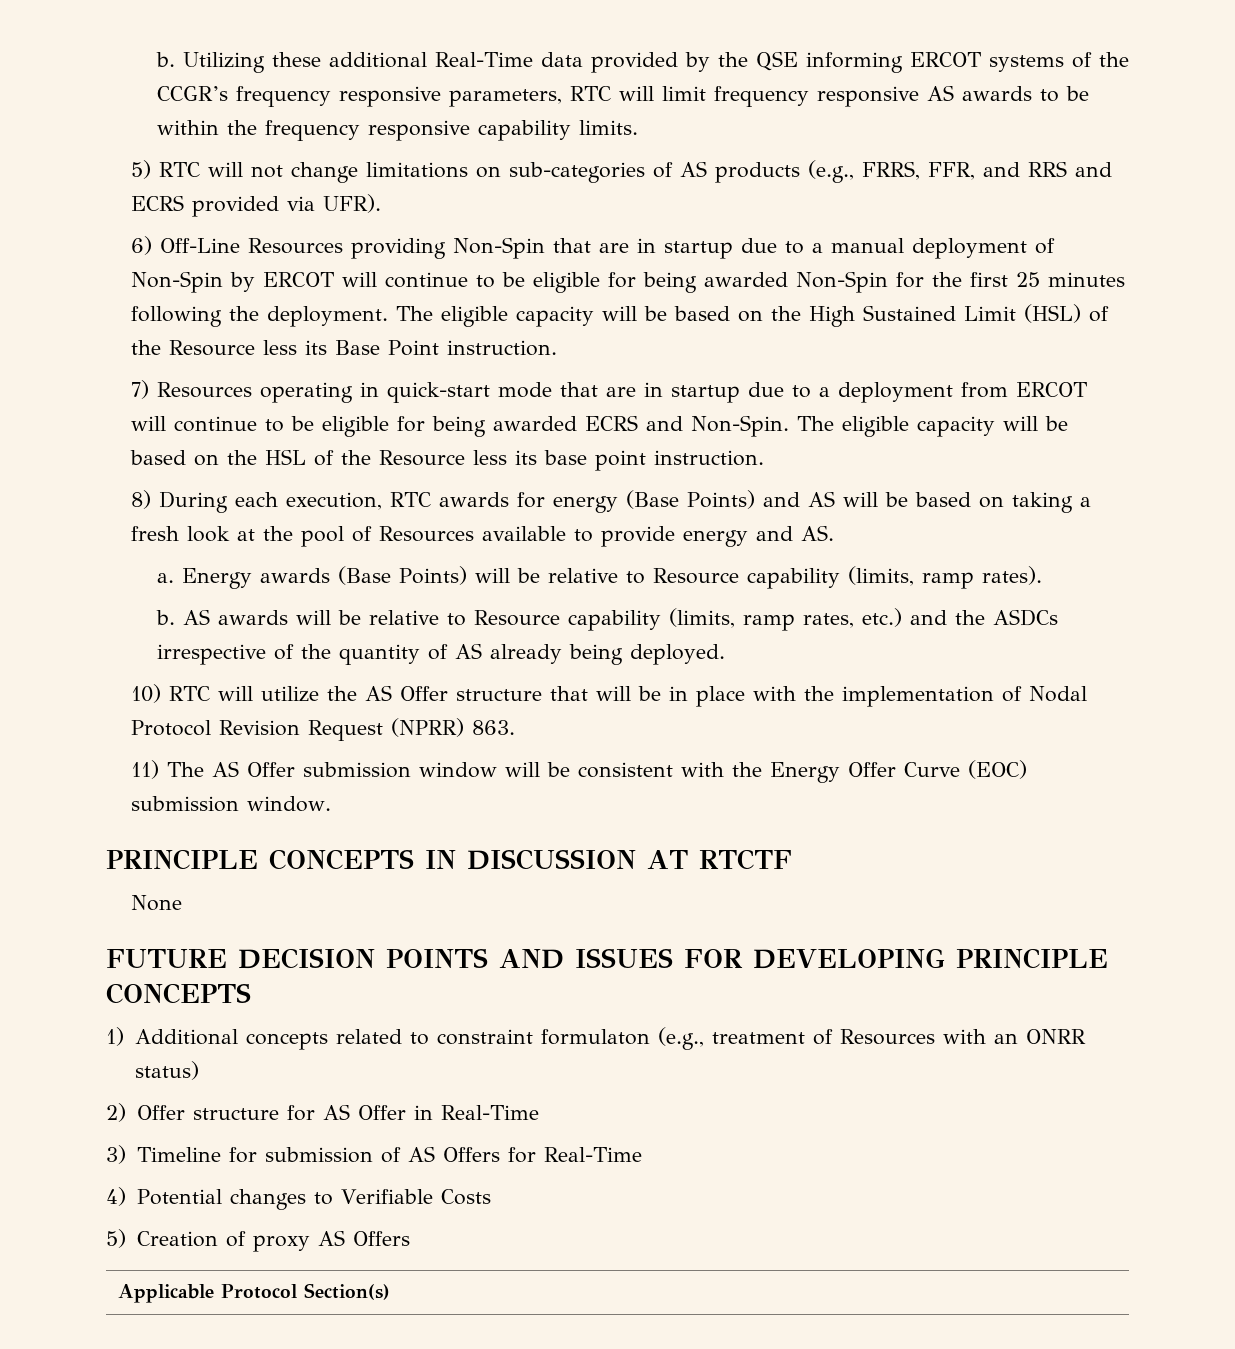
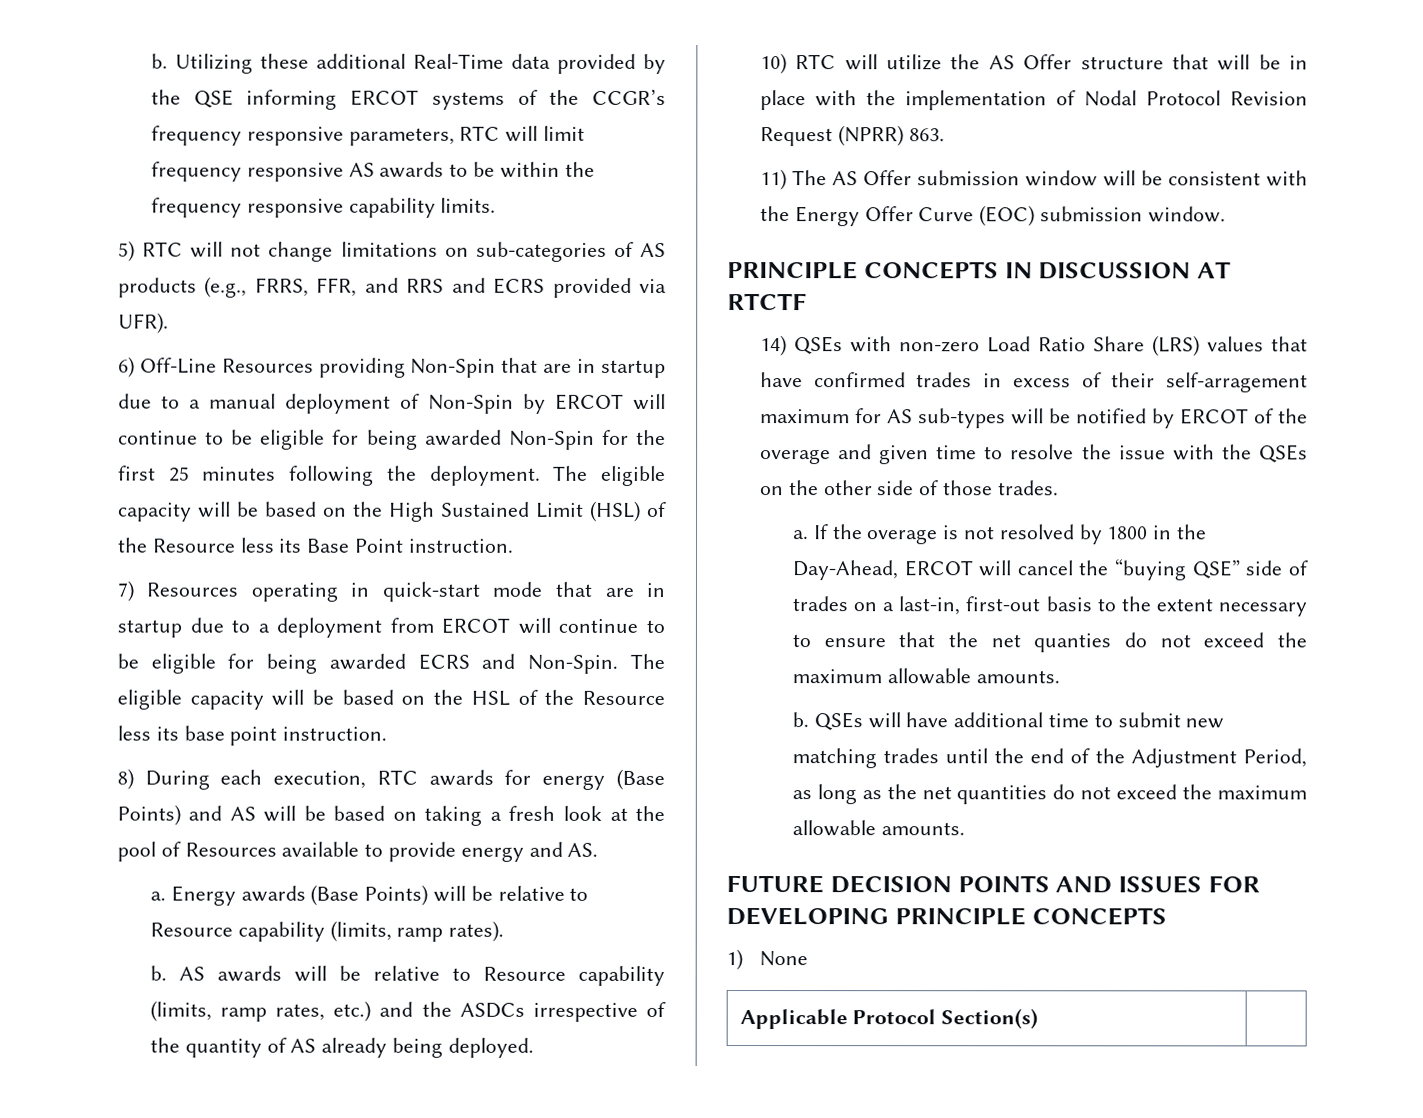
[131,895,183,911] // None -> [759,335,1308,357] [759,372,1308,393] [759,408,1308,429] [759,444,1308,465] [759,480,1059,496] [792,524,1207,545] [791,558,1308,581] [791,596,1307,617] [791,632,1307,653] [791,668,1060,685] [791,712,1225,731] [791,748,1307,769] [791,784,1307,805] [791,820,965,837] // 14) QSEs with non-zero Load Ratio Share (LRS) values that have confirmed trades in excess of their self-arragement maximum for AS sub-types will be notified by ERCOT of the overage and given time to resolve the issue with the QSEs on the other side of those trades. // a. If the overage is not resolved by 1800 in the Day-Ahead, ERCOT will cancel the “buying QSE” side of trades on a last-in, first-out basis to the extent necessary to ensure that the net quanties do not exceed the maximum allowable amounts. // b. QSEs will have additional time to submit new matching trades until the end of the Adjustment Period, as long as the net quantities do not exceed the maximum allowable amounts.
[106,1027,1086,1050] [134,1061,199,1080] [106,1103,539,1122] [106,1145,642,1164] [106,1187,491,1210] [106,1229,410,1252] 1) Additional concepts related to constraint formulaton (e.g., treatment of Resources with an ONRR status) // 2) Offer structure for AS Offer in Real-Time // 3) Timeline for submission of AS Offers for Real-Time // 4) Potential changes to Verifiable Costs // 5) Creation of proxy AS Offers -> [726,949,808,971] 1) None

